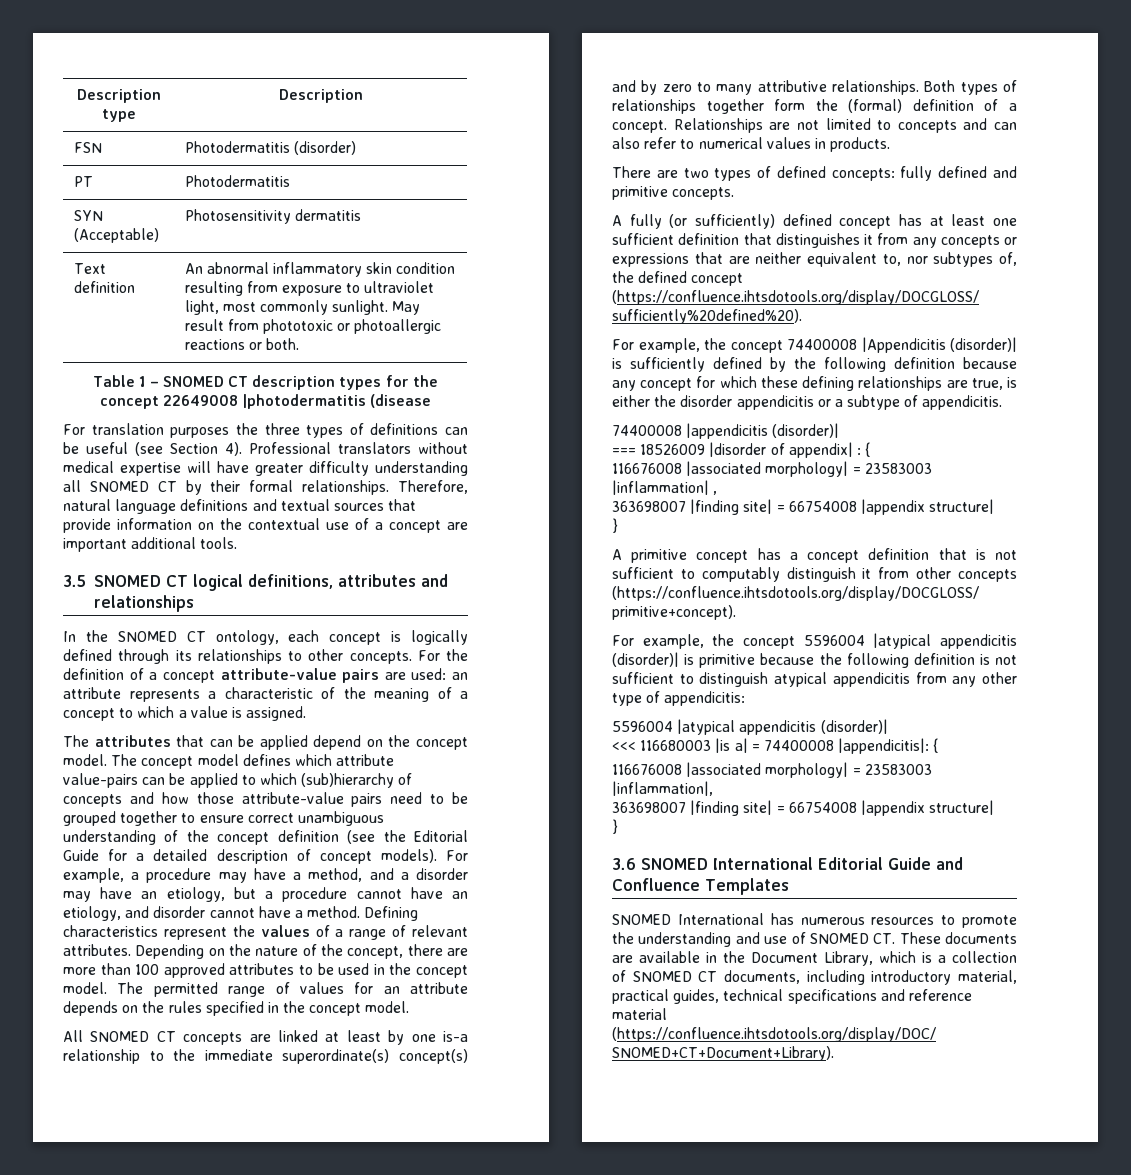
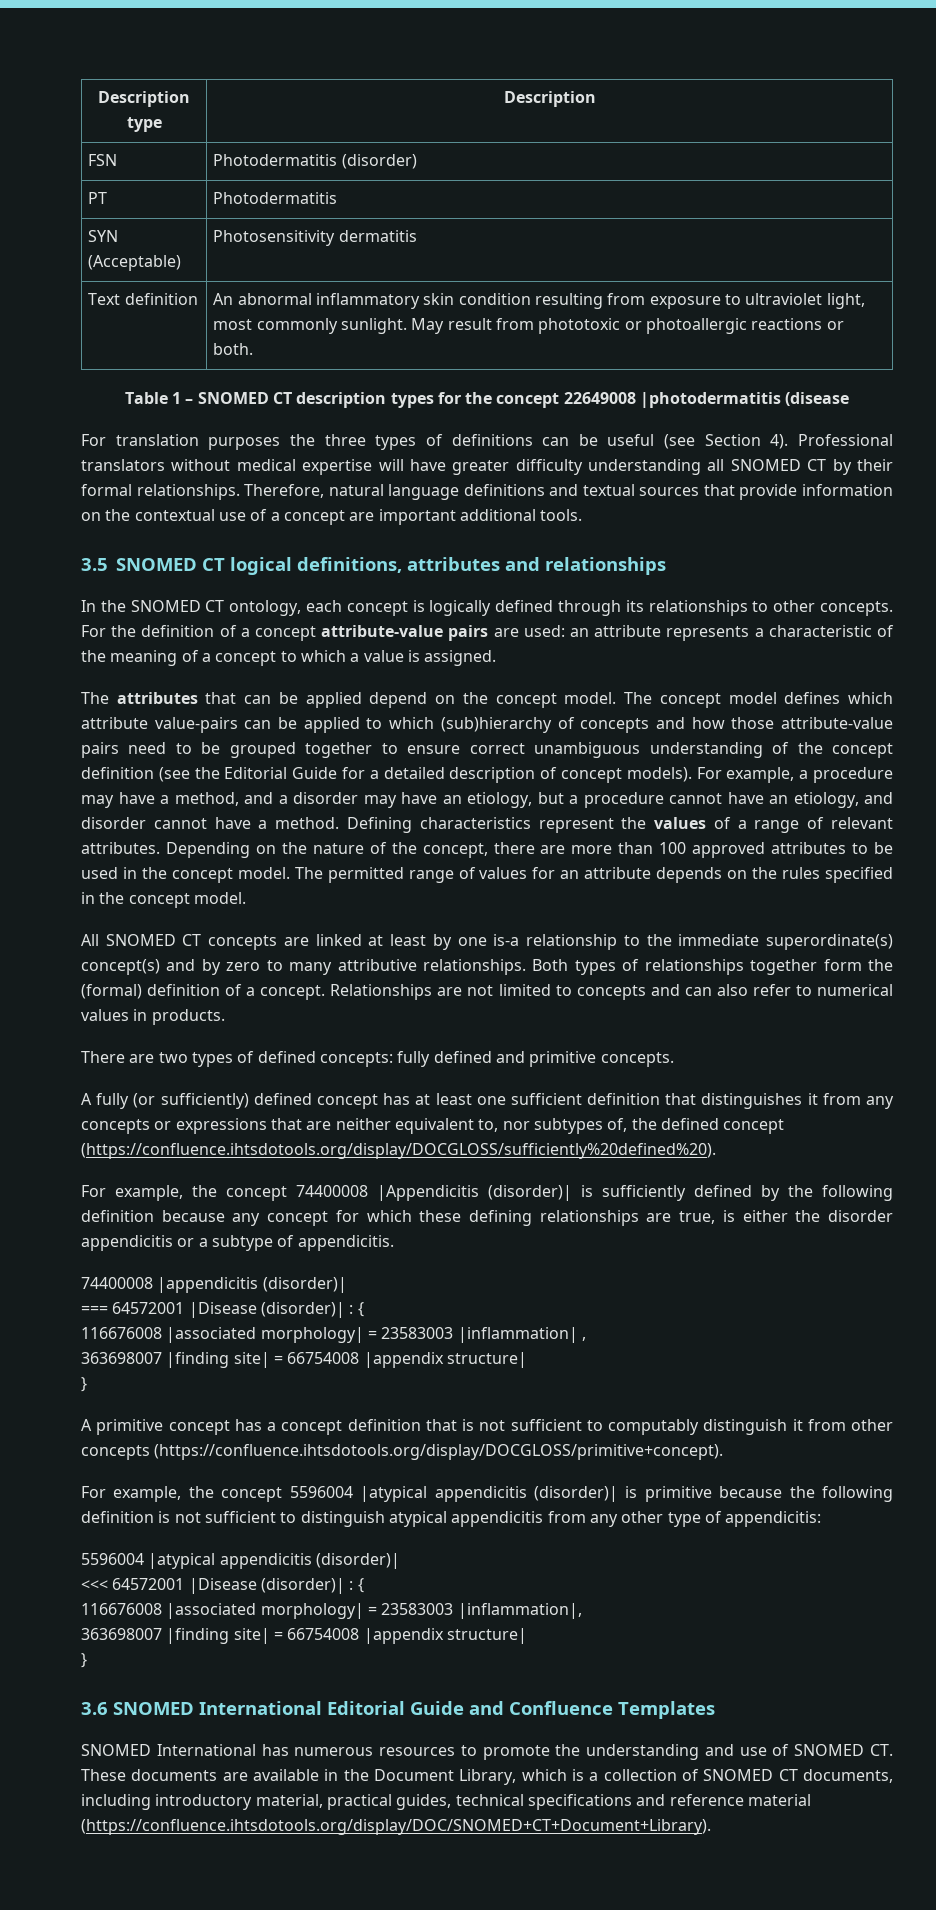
[640,442,853,458] 18526009 |disorder of appendix| -> [112,1302,345,1318] 64572001 |Disease (disorder)|
[640,738,930,754] 116680003 |is a| = 74400008 |appendicitis|: -> [112,1578,354,1594] 64572001 |Disease (disorder)| :

